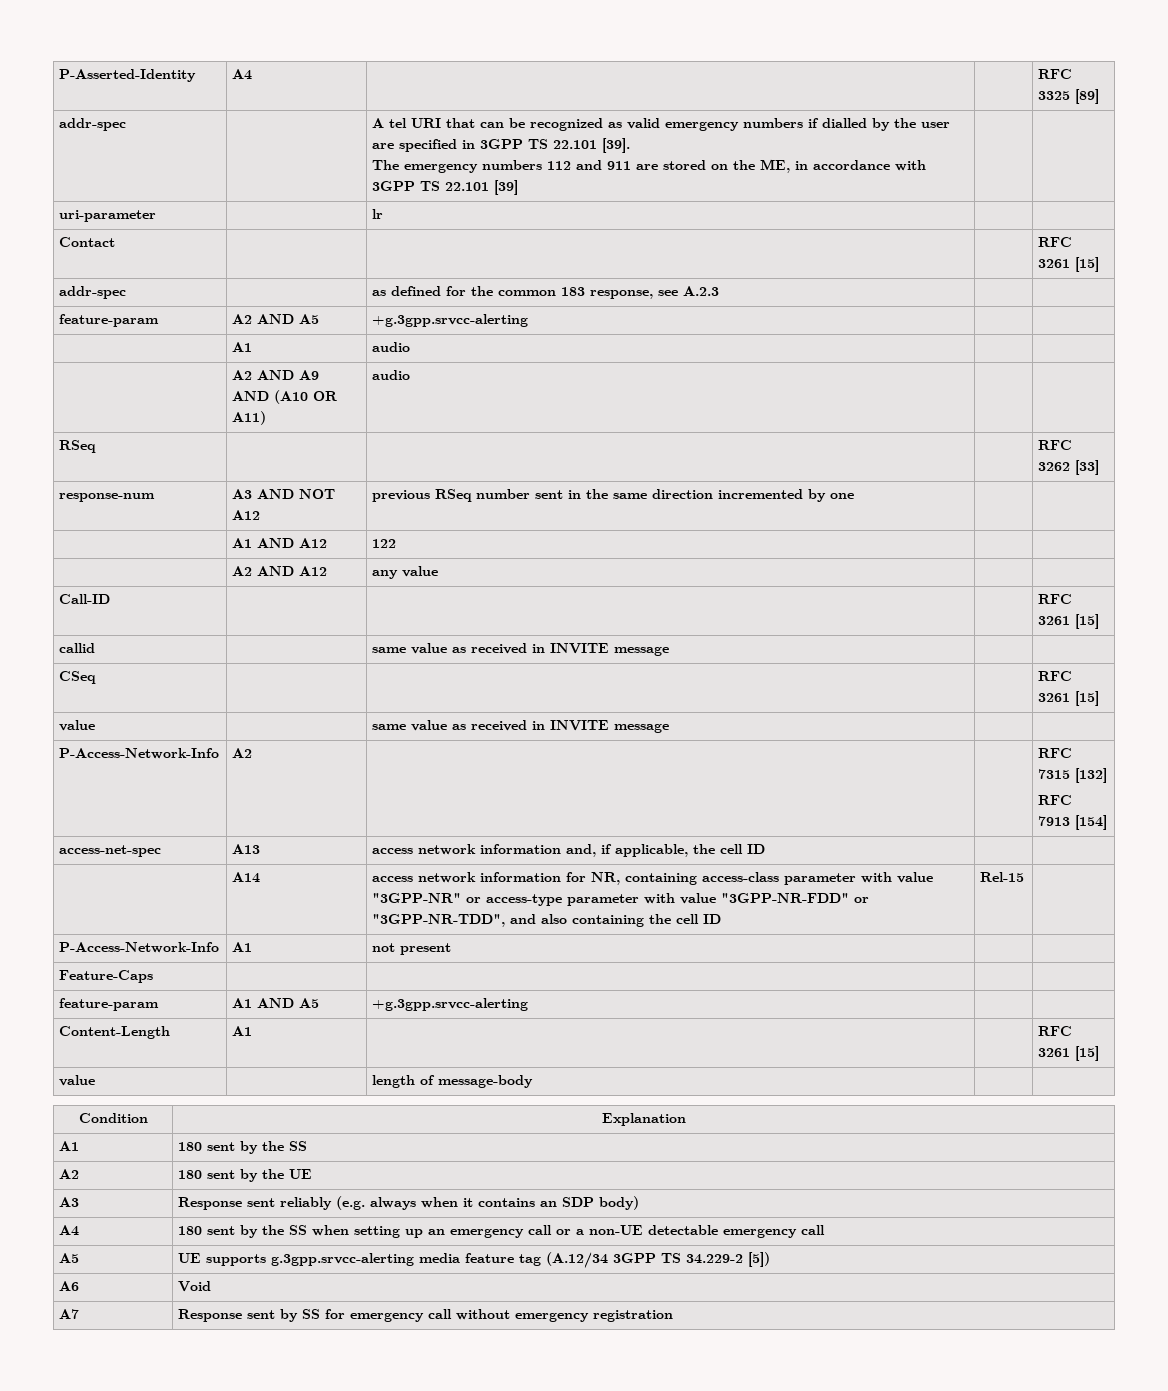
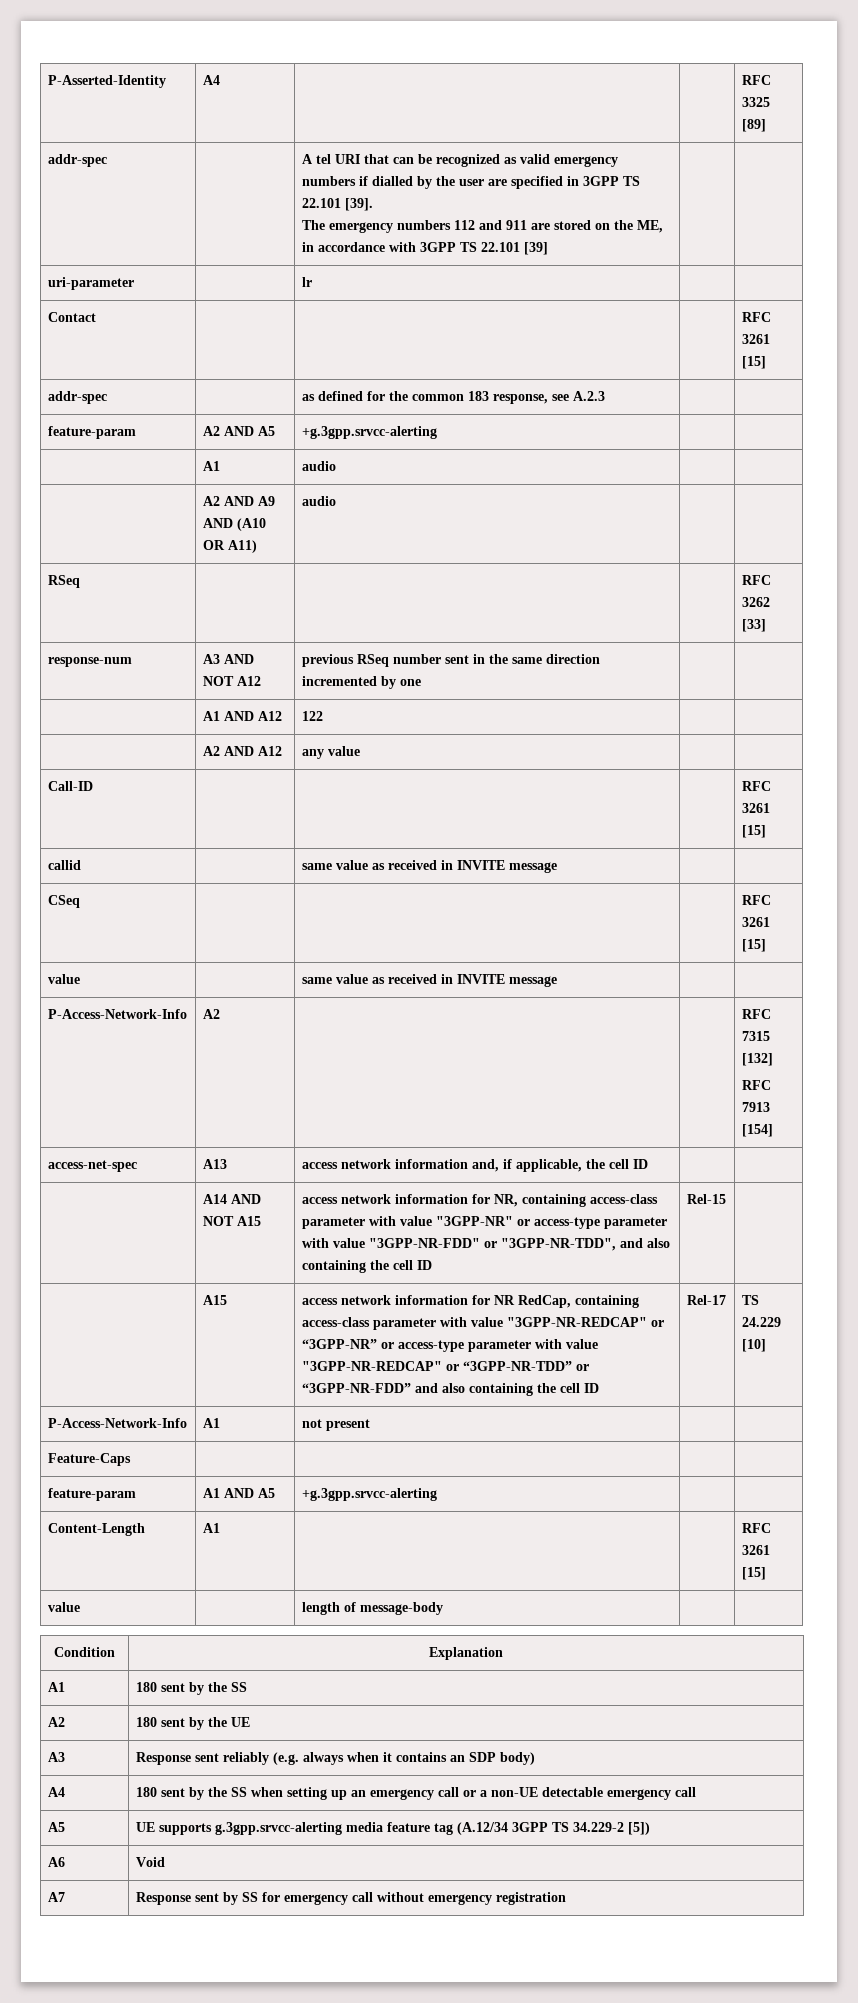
(261, 877) none -> [230,1194,261,1204] [202,1216,261,1226] AND NOT A15
(1025, 877) none -> [202,1295,227,1305] [301,1295,639,1308] [301,1317,664,1330] [301,1339,598,1352] [301,1361,589,1371] [301,1383,599,1396] [686,1295,726,1305] [741,1295,759,1305] [741,1317,781,1327] [741,1339,766,1352] // | A15 | access network information for NR RedCap, containing access-class parameter with value "3GPP-NR-REDCAP" or “3GPP-NR” or access-type parameter with value "3GPP-NR-REDCAP" or “3GPP-NR-TDD” or “3GPP-NR-FDD” and also containing the cell ID | Rel-17 | TS 24.229 [10]

